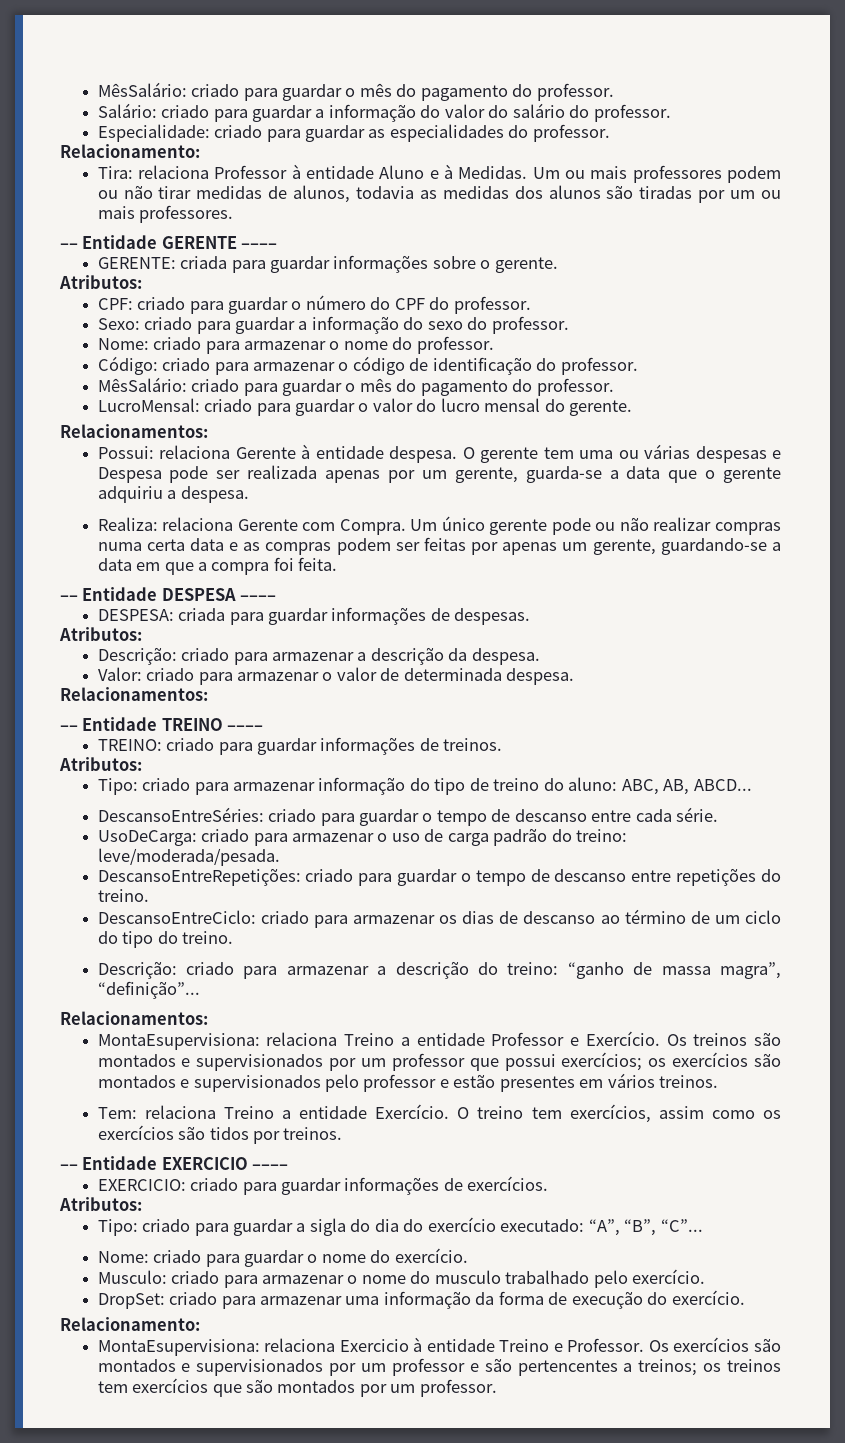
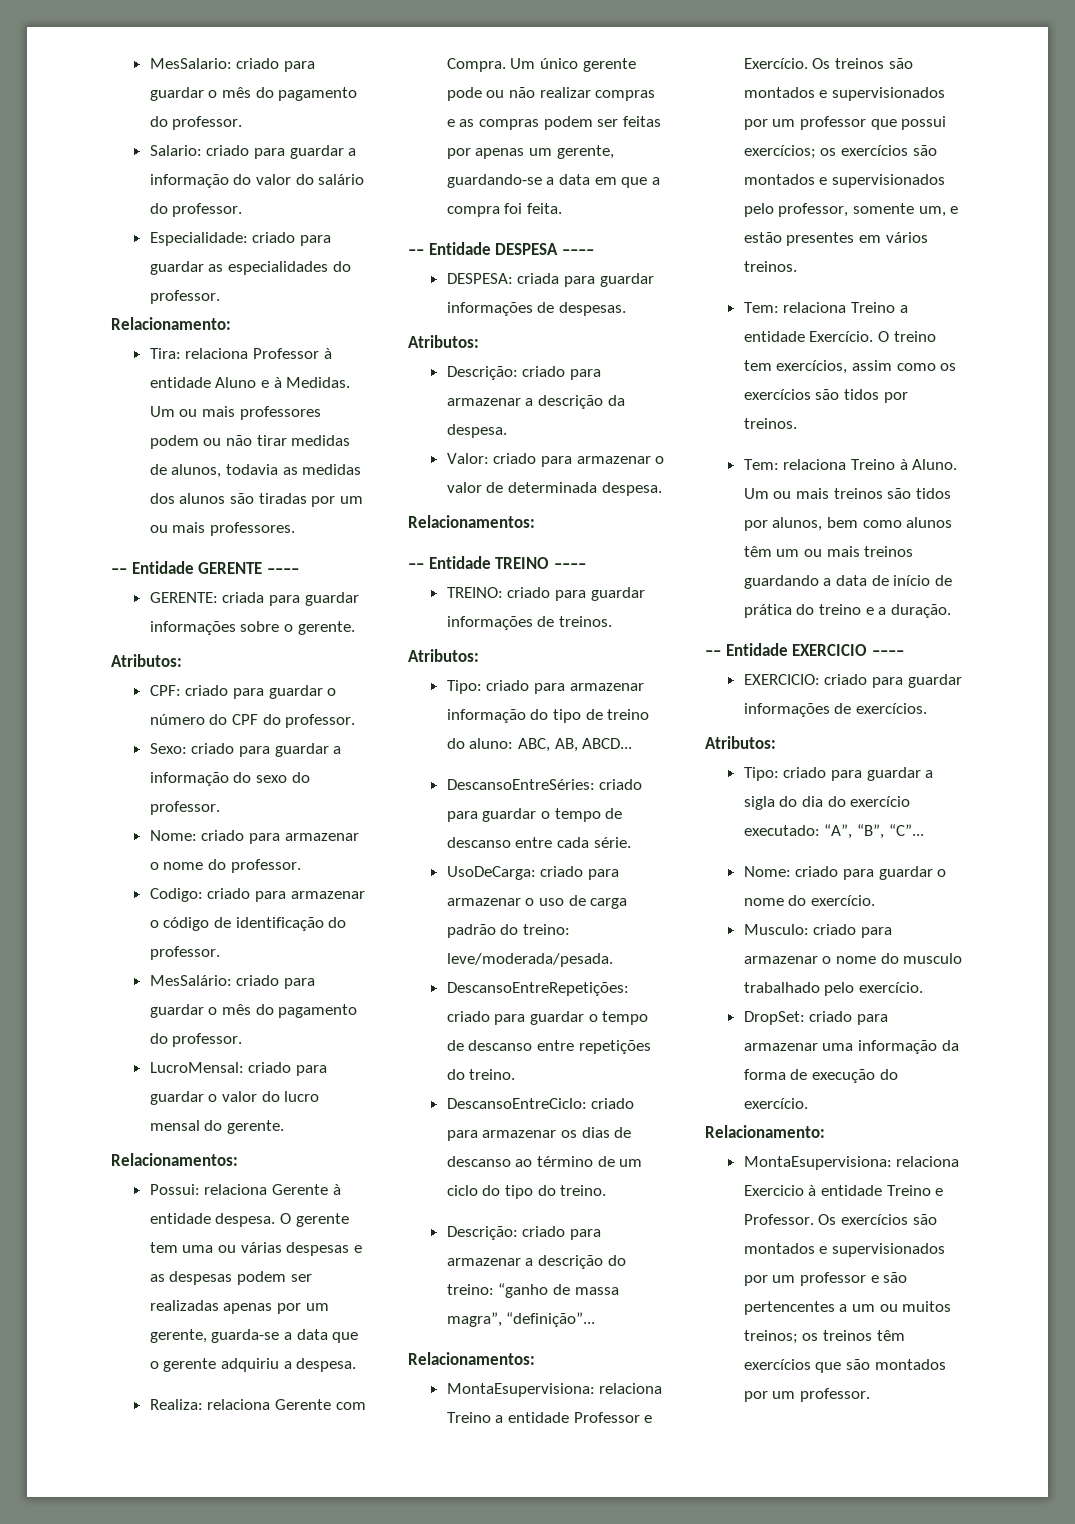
[97,82,614,101] [97,103,157,118] MêsSalário: criado para guardar o mês do pagamento do professor. // Salário: -> [149,58,315,72] [149,87,358,101] [149,116,243,130] [149,145,202,156] MesSalario: criado para guardar o mês do pagamento do professor. // Salario:
[97,356,158,375] Código: -> [149,888,203,902] Codigo:
[97,377,187,392] MêsSalário: -> [149,975,232,986] MesSalário:
[97,465,318,483] Despesa pode ser realizada -> [149,1271,312,1285] [149,1300,219,1311] as despesas podem ser realizadas
[97,538,224,551] numa certa data -> (656, 95) none
[363,1074,437,1092] professor -> [778,203,946,217] professor, somente um,
(343, 1133) none -> [743,459,958,470] [743,488,951,499] [743,517,953,531] [743,546,914,557] [743,575,952,589] [743,604,951,618] // Tem: relaciona Treino à Aluno. Um ou mais treinos são tidos por alunos, bem como alunos têm um ou mais treinos guardando a data de início de prática do treino e a duração.
(633, 1367) none -> [851,1301,952,1312] um ou muitos
[97,1381,128,1393] tem -> [876,1330,905,1341] têm

